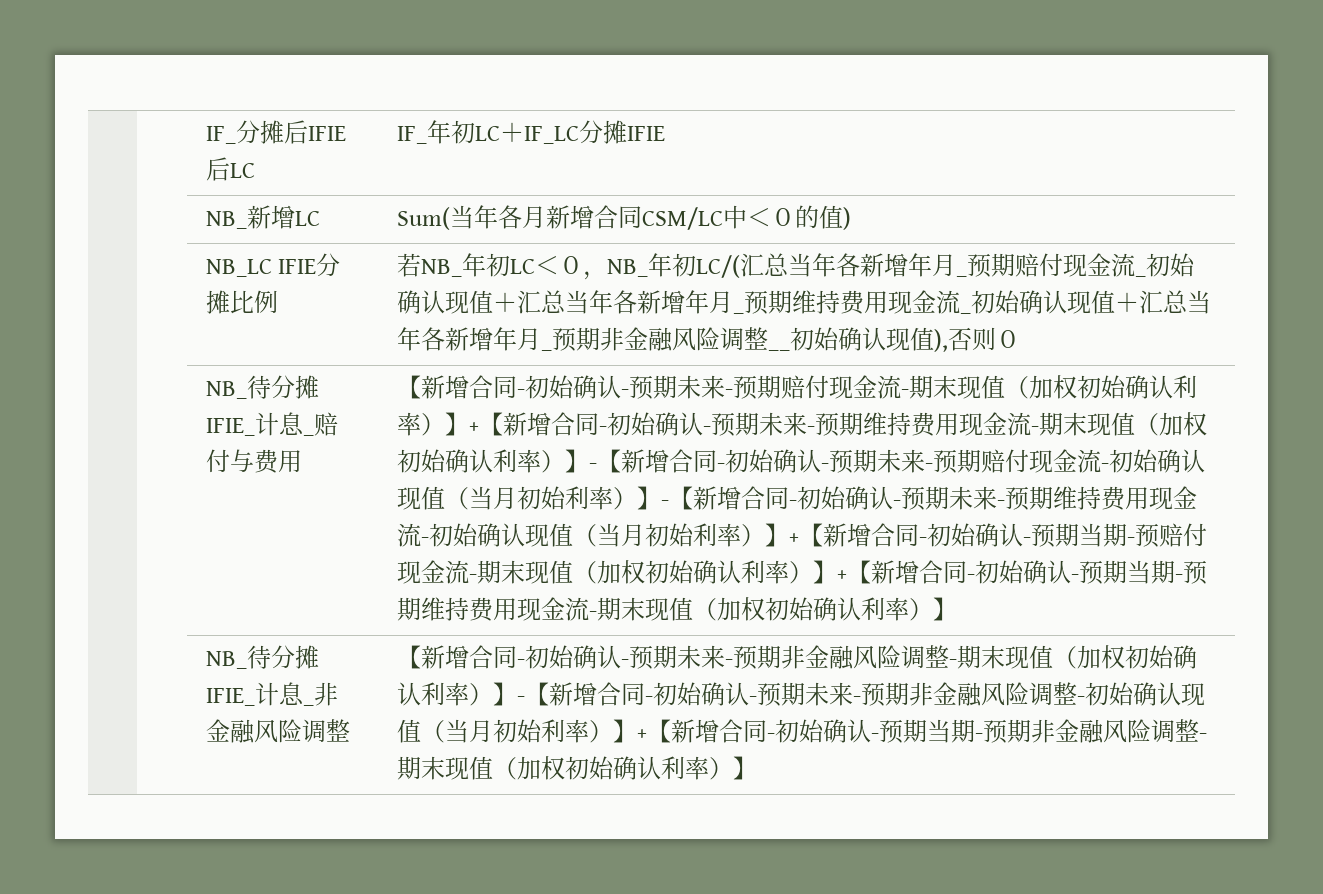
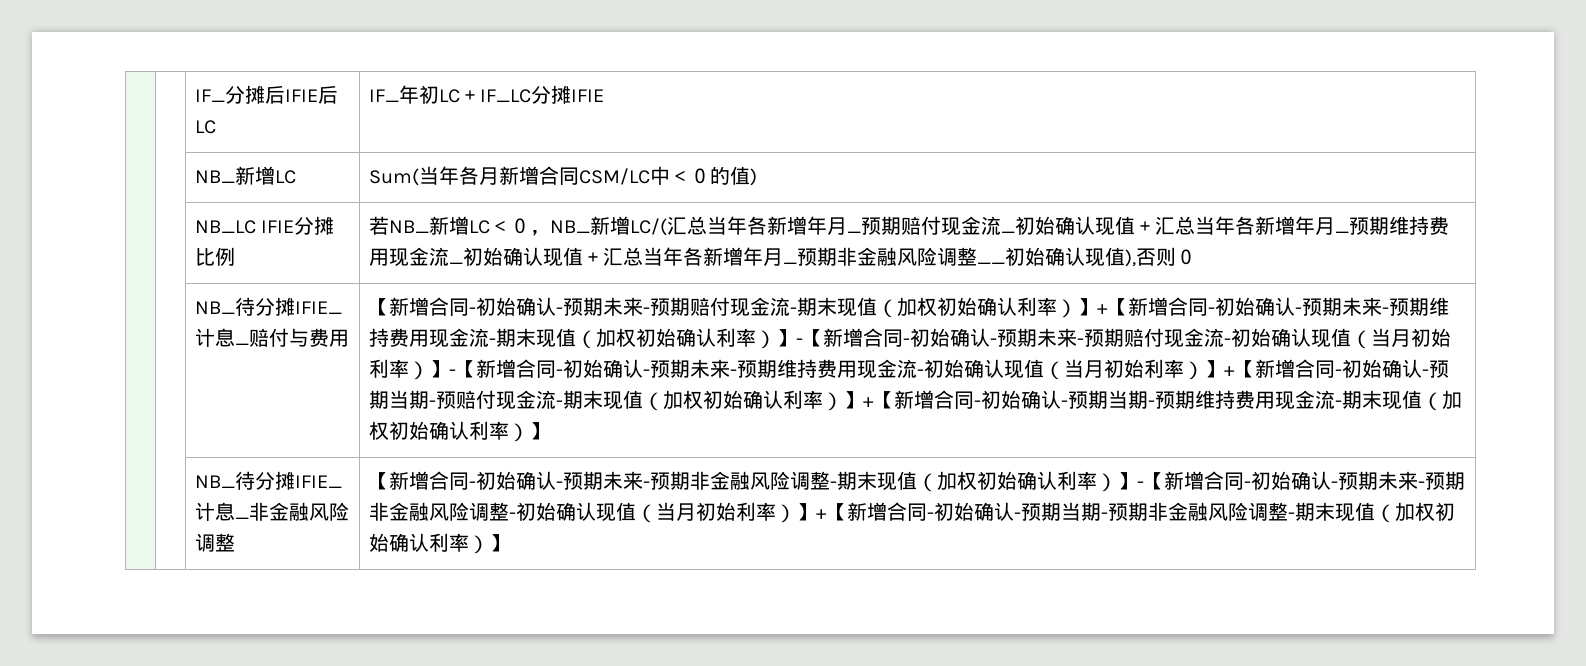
[461,253,510,277] 年初 -> [429,216,470,235] 新增
[647,253,696,277] 年初 -> [590,216,631,235] 新增

